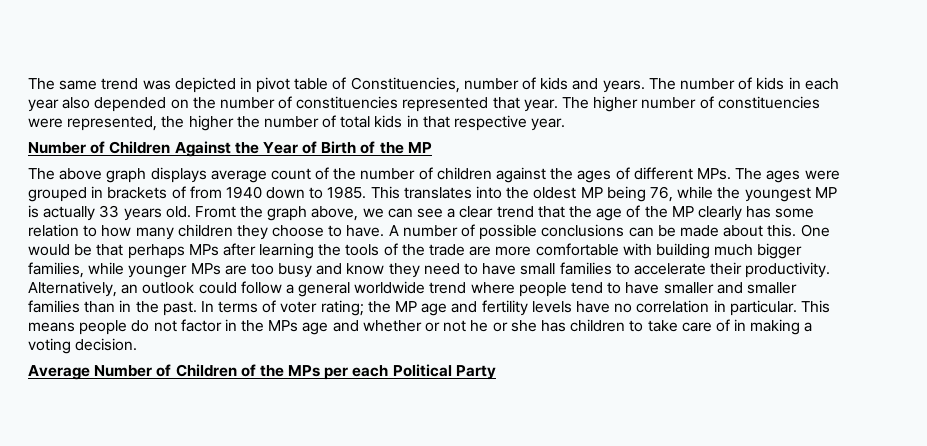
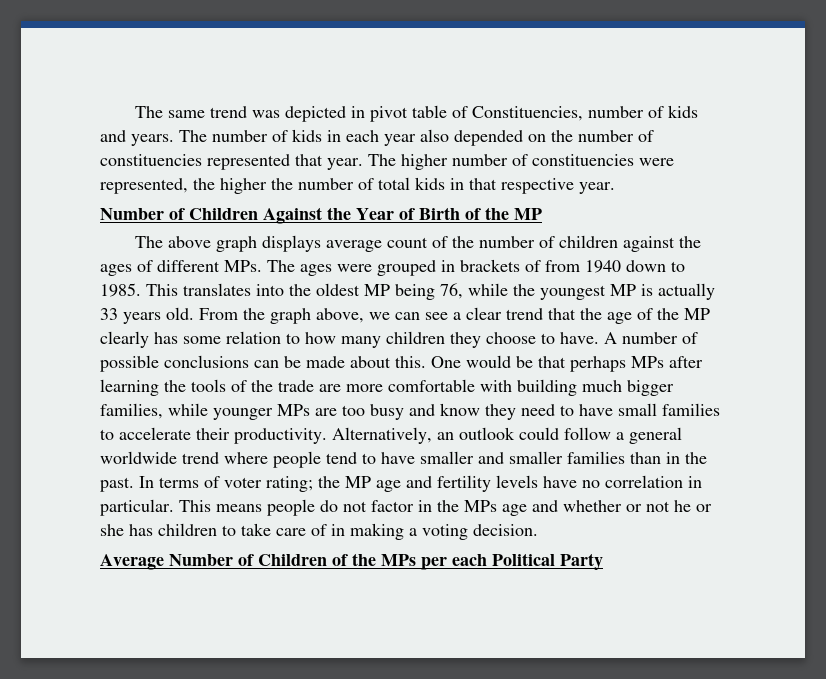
[194,206,236,218] Fromt -> [199,308,238,320] From

